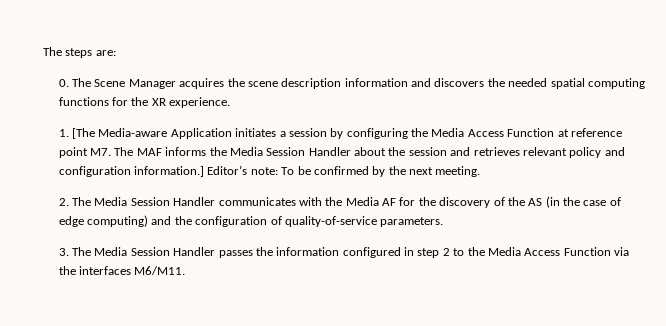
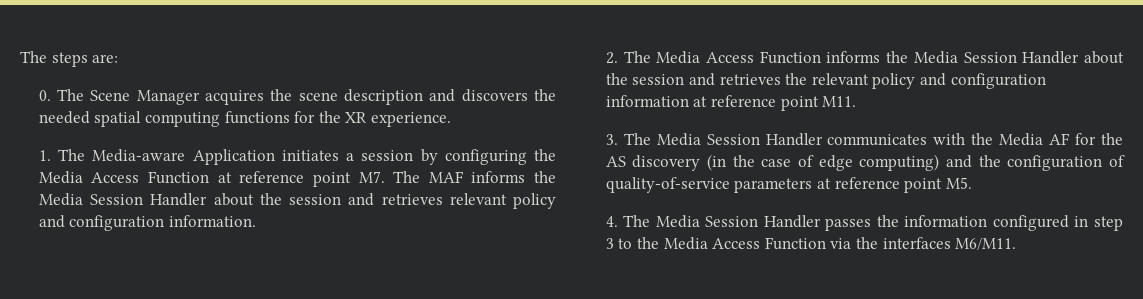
[344,78,408,87] information -> (424, 97) none
[72,128,96,139] [The -> [58,149,86,161] The
[134,165,481,177] [58,198,69,206] information.] Editor’s note: To be confirmed by the next meeting. // 2. -> [168,215,256,227] [605,51,1124,64] [605,73,1046,89] [605,95,857,111] [605,134,618,145] information. // 2. The Media Access Function informs the Media Session Handler about the session and retrieves the relevant policy and configuration information at reference point M11. // 3.
[439,197,543,208] discovery of the AS -> [605,155,701,171] AS discovery
[380,217,444,227] [58,248,69,256] parameters. // 3. -> [734,177,972,193] [605,216,618,227] parameters at reference point M5. // 4.
[442,248,450,256] 2 -> [605,238,614,249] 3

